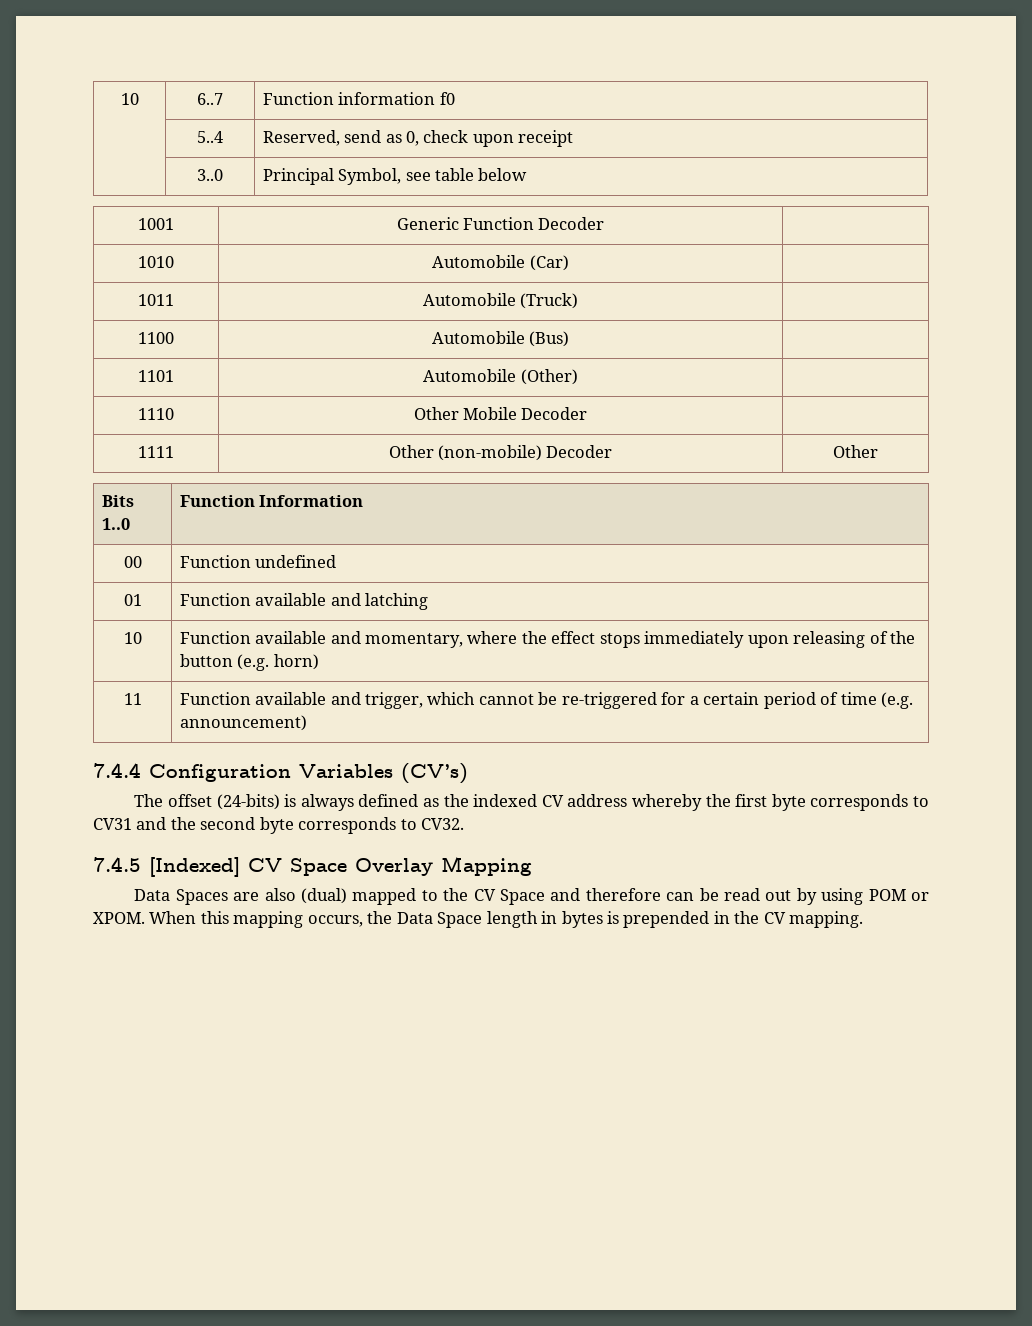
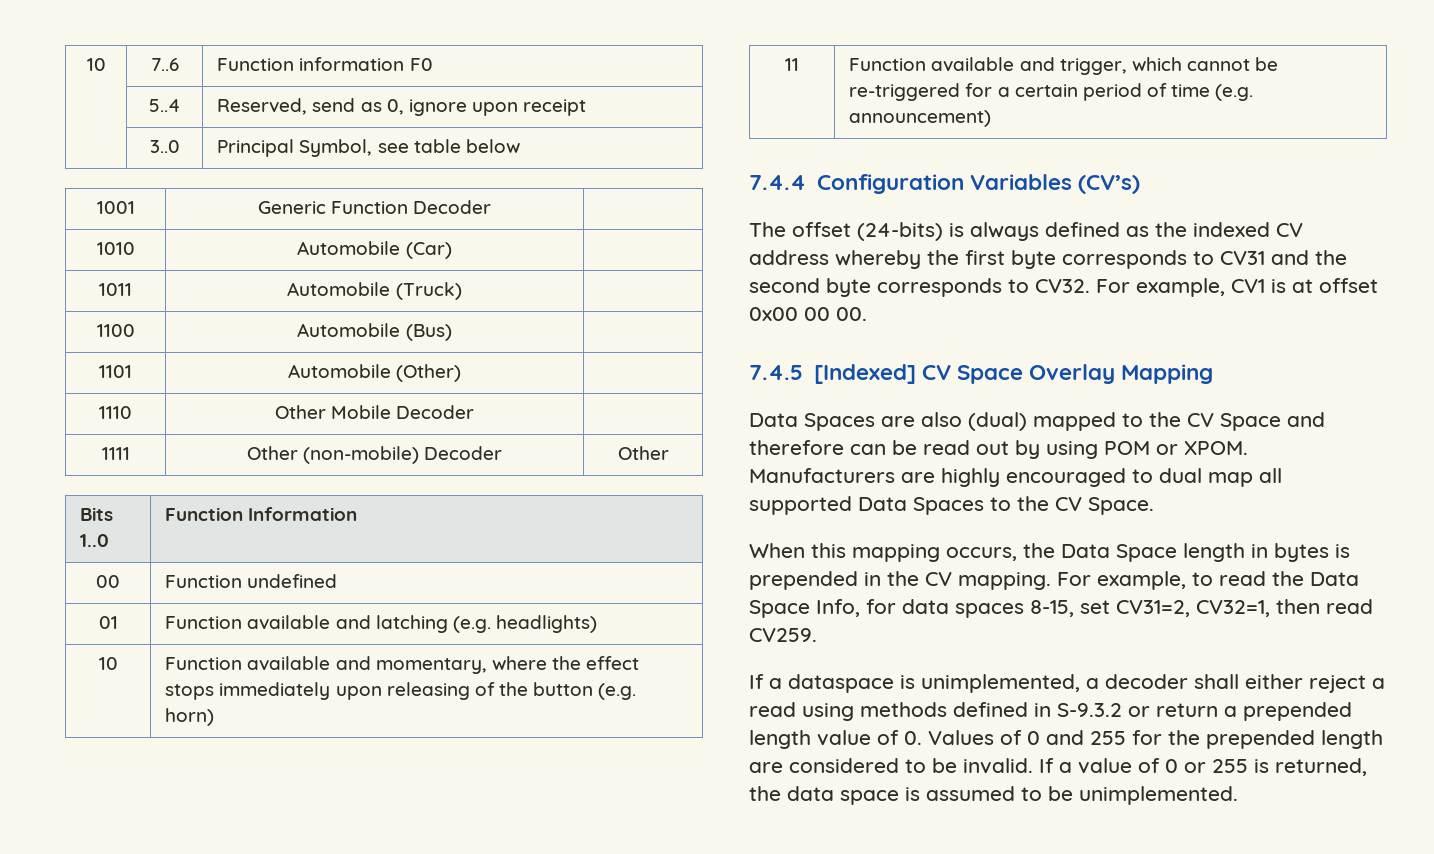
[120,93,139,105] [197,93,223,105] 10 | 6..7 -> [86,58,106,71] [150,58,179,71] 10 | 7..6
[439,92,455,105] f0 -> [409,58,433,71] F0
[423,130,469,143] check -> [408,99,467,116] ignore
(429, 601) none -> [452,615,597,633] (e.g. headlights)
(465, 824) none -> [1096,278,1378,297] [749,307,867,321] For example, CV1 is at offset 0x00 00 00.
(145, 918) none -> [749,468,1282,487] [749,496,1154,515] Manufacturers are highly encouraged to dual map all supported Data Spaces to the CV Space. //
(864, 919) none -> [1057,571,1359,590] [749,599,1373,618] [749,628,817,642] [749,674,1385,693] [749,702,1352,721] [749,730,1383,749] [749,758,1367,776] [749,786,1238,805] For example, to read the Data Space Info, for data spaces 8-15, set CV31=2, CV32=1, then read CV259. // If a dataspace is unimplemented, a decoder shall either reject a read using methods defined in S-9.3.2 or return a prepended length value of 0. Values of 0 and 255 for the prepended length are considered to be invalid. If a value of 0 or 255 is returned, the data space is assumed to be unimplemented.

